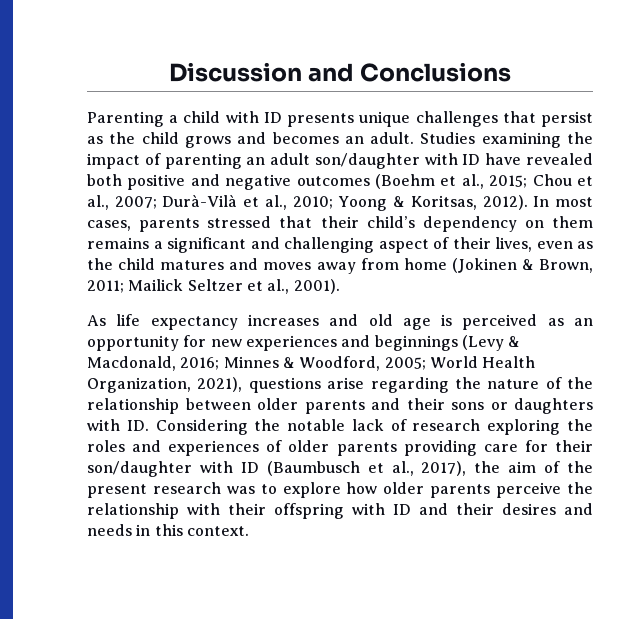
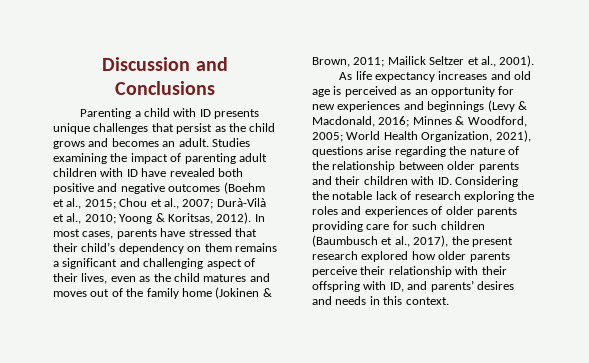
[246,153,420,169] an adult son/daughter -> [238,153,267,162] [53,168,97,177] adult children
(200, 225) none -> [160,228,186,237] have
[316,258,399,274] away from -> [90,288,179,299] out of the family
[451,398,593,414] sons or daughters -> [363,176,408,185] children
[554,440,593,452] [87,461,259,477] their son/daughter with ID -> [412,221,485,230] such children
[508,461,593,473] [87,482,341,498] aim of the present research was to explore -> [471,237,513,247] [312,251,409,262] present research explored
[567,482,594,494] the -> [360,266,386,275] their
[393,503,494,515] ID and their -> [389,280,474,292] ID, and parents’

